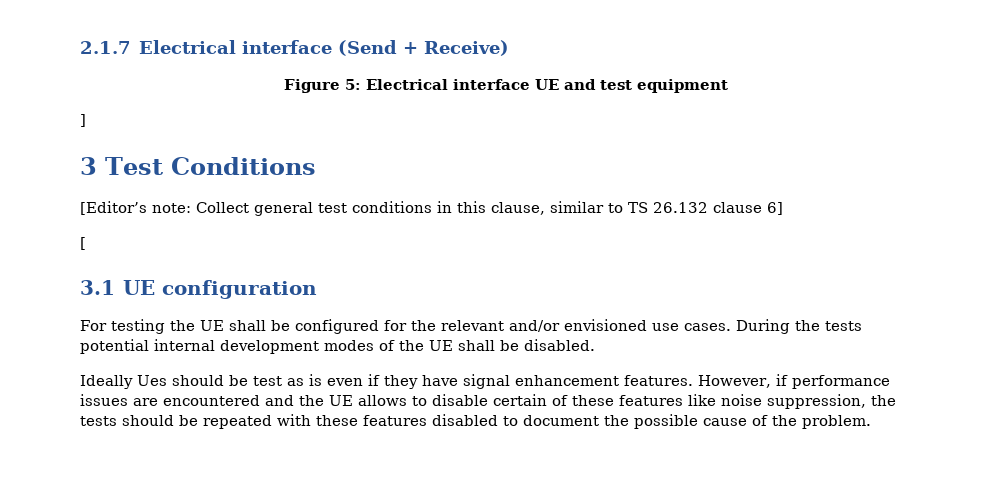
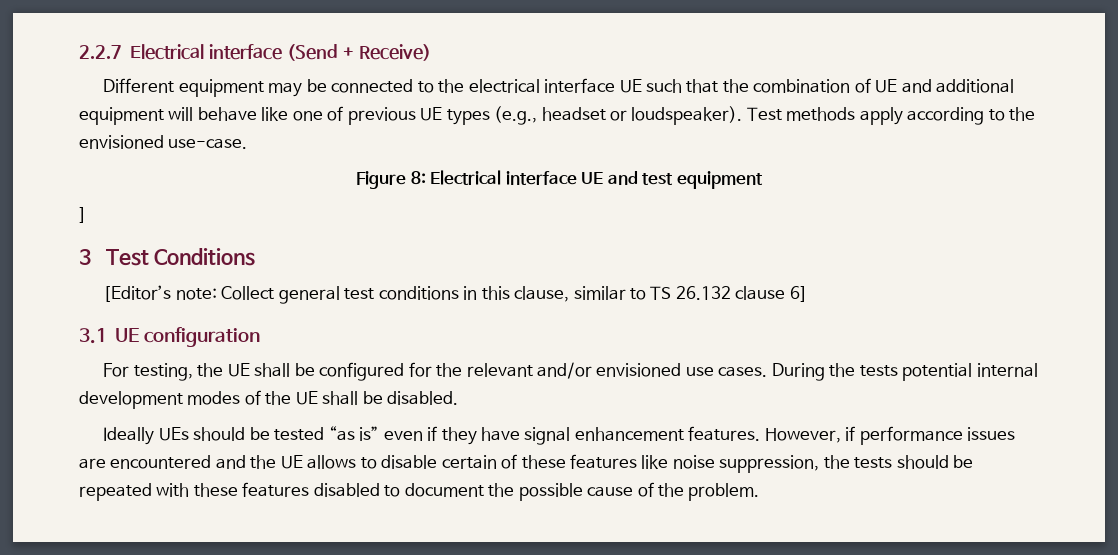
[80,41,131,54] 2.1.7 -> [79,45,122,59] 2.2.7
(509, 48) none -> [103,78,1015,97] [79,106,1036,125] [79,135,248,149] // Different equipment may be connected to the electrical interface UE such that the combination of UE and additional equipment will behave like one of previous UE types (e.g., headset or loudspeaker). Test methods apply according to the envisioned use-case.
[344,79,361,90] 5: -> [410,171,426,185] 8:
[80,237,86,250] // [ -> (808, 294) none
[111,319,165,334] testing -> [133,363,193,381] testing,
[137,374,322,386] Ues should be test as is -> [158,426,380,441] UEs should be tested “as is”

